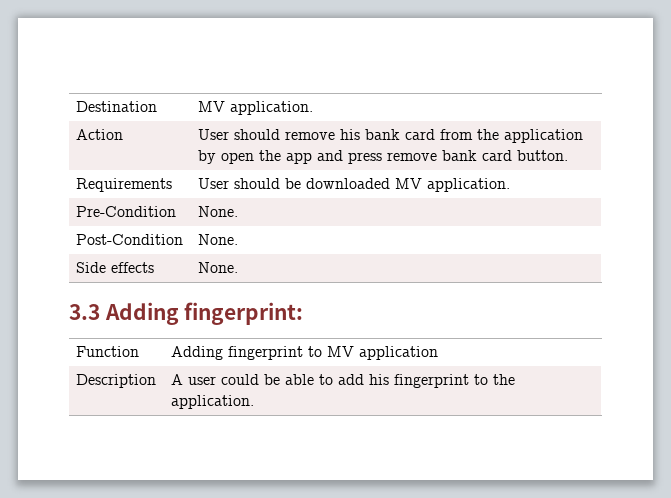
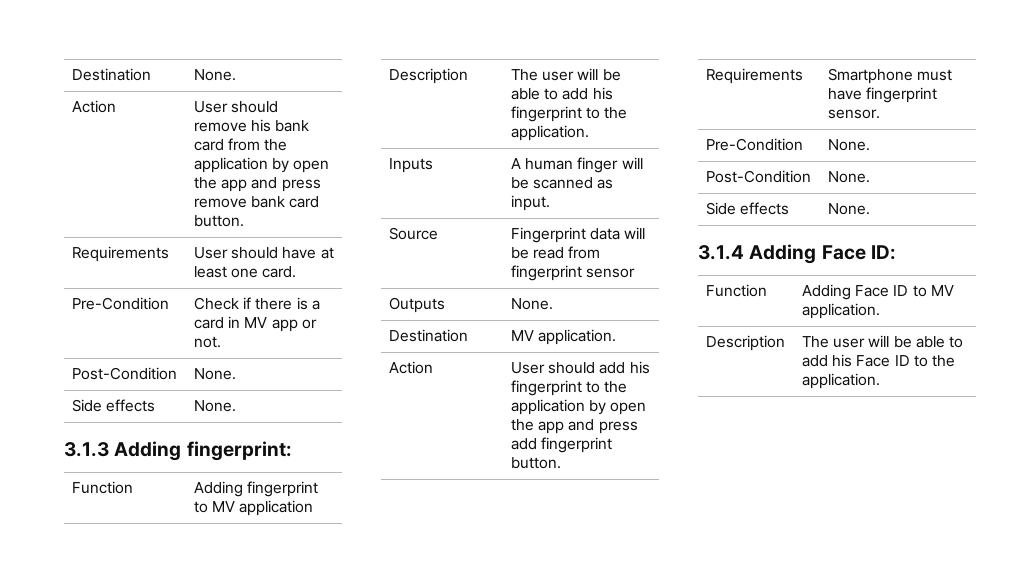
[76,101,158,112] [198,101,314,115] Destination | MV application. -> [72,68,152,81] [194,69,237,81] Destination | None.
[285,178,511,192] be downloaded MV application. -> [282,247,334,259] [194,266,297,278] [72,297,170,310] [194,297,320,310] [194,316,317,332] [194,336,222,348] [72,367,178,380] [194,368,237,380] [72,399,156,412] [194,400,237,412] [64,441,292,461] [72,481,134,494] [194,481,319,497] [194,500,314,516] [389,68,469,84] [511,68,621,81] [511,87,613,100] [511,106,628,122] [511,125,590,141] [389,158,434,173] [511,157,643,173] [511,177,614,189] [511,195,551,211] [389,227,439,240] [511,227,646,243] [511,246,601,259] [511,265,636,281] [389,297,446,313] [511,298,554,310] [389,329,469,342] [511,329,617,345] [389,361,434,374] [511,361,650,374] [511,380,628,396] [511,399,647,415] [511,419,638,434] [511,437,613,453] [511,457,562,469] [706,68,804,84] [828,68,953,84] [828,87,938,103] [828,109,881,119] have at least one card. // Pre-Condition | Check if there is a card in MV app or not. // Post-Condition | None. // Side effects | None. // 3.1.3 Adding fingerprint: // Function | Adding fingerprint to MV application // Description | The user will be able to add his fingerprint to the application. // Inputs | A human finger will be scanned as input. // Source | Fingerprint data will be read from fingerprint sensor // Outputs | None. // Destination | MV application. // Action | User should add his fingerprint to the application by open the app and press add fingerprint button. // Requirements | Smartphone must have fingerprint sensor.
[69,302,304,325] [76,346,140,357] [171,346,439,360] [76,374,157,388] [171,374,470,388] 3.3 Adding fingerprint: // Function | Adding fingerprint to MV application // Description | A user could be able to add his fingerprint -> [698,244,896,264] [706,284,768,297] [802,284,954,300] [802,303,881,319] [706,335,786,351] [802,335,963,348] [802,354,910,367] 3.1.4 Adding Face ID: // Function | Adding Face ID to MV application. // Description | The user will be able to add his Face ID

